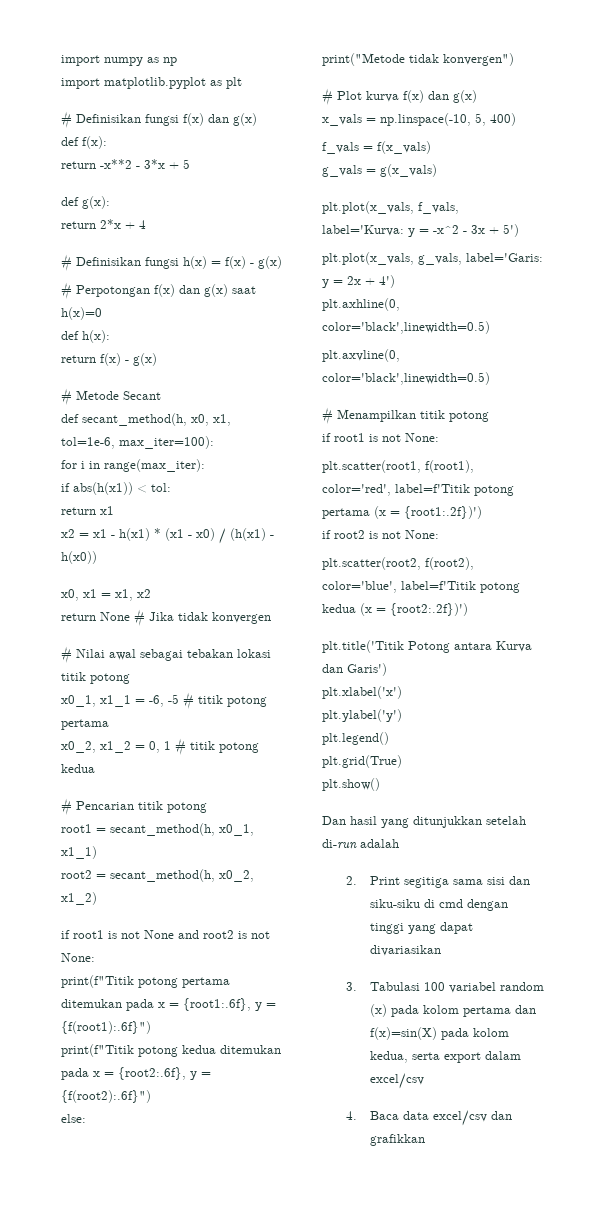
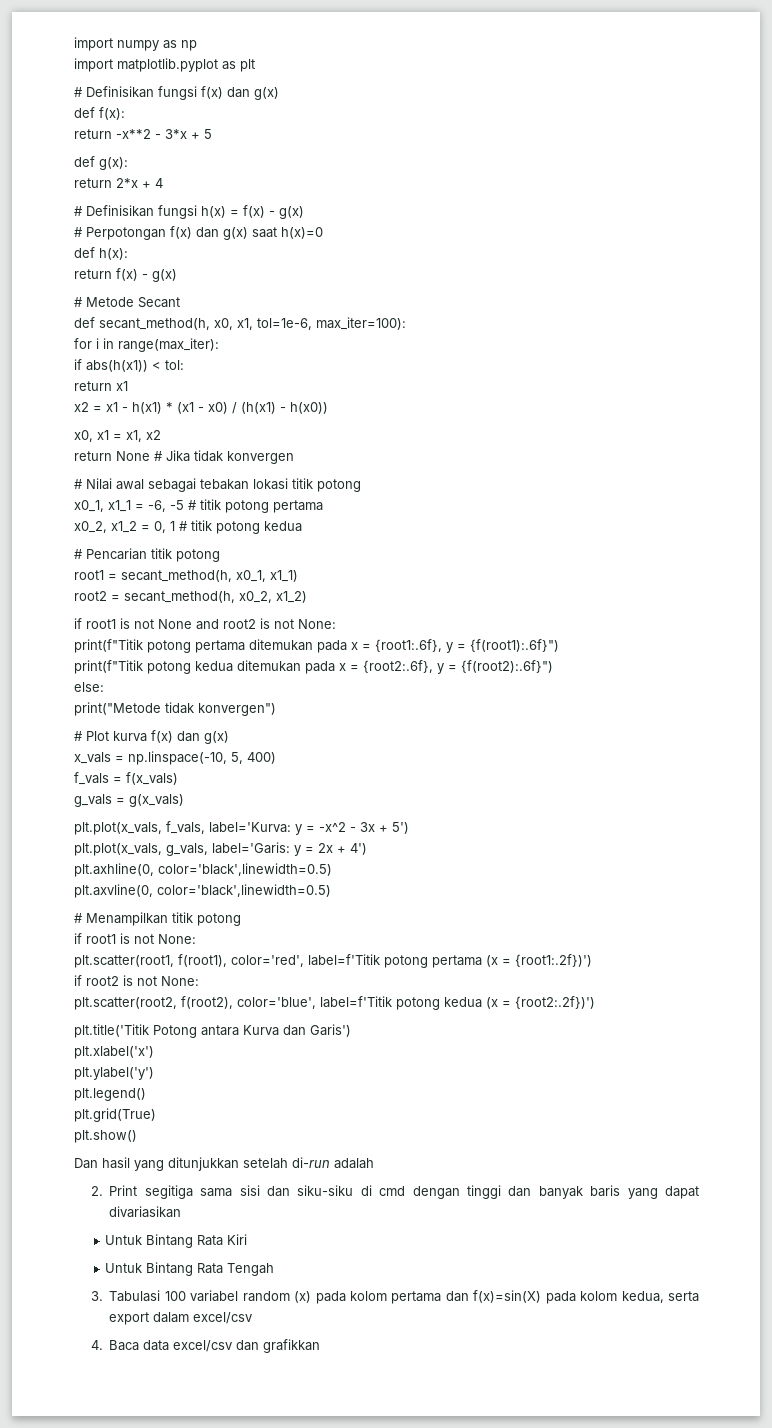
(404, 928) none -> [508,1185,621,1199] dan banyak baris
(441, 950) none -> [105,1234,248,1248] [105,1262,275,1276] // Untuk Bintang Rata Kiri // Untuk Bintang Rata Tengah

